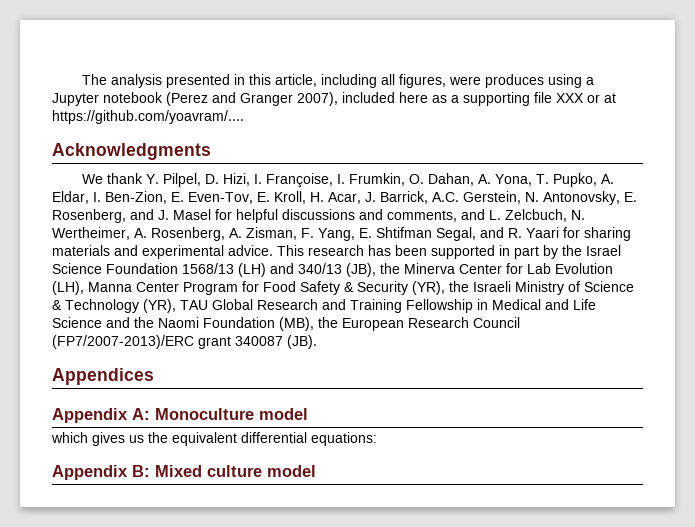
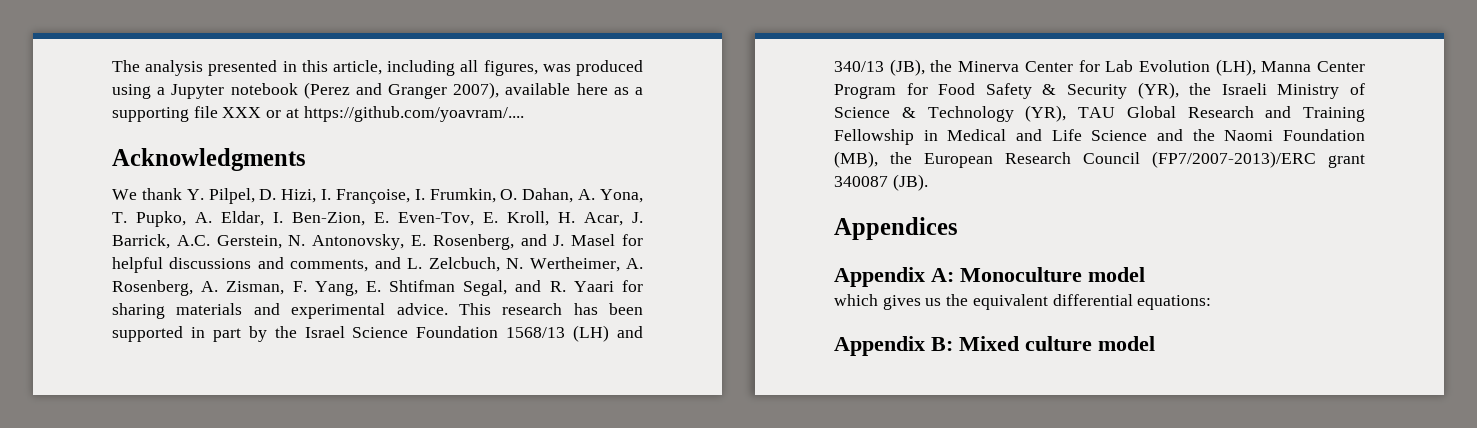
[448,74,544,88] were produces -> [542,60,643,76] was produced
[342,92,395,103] included -> [505,83,571,95] available

